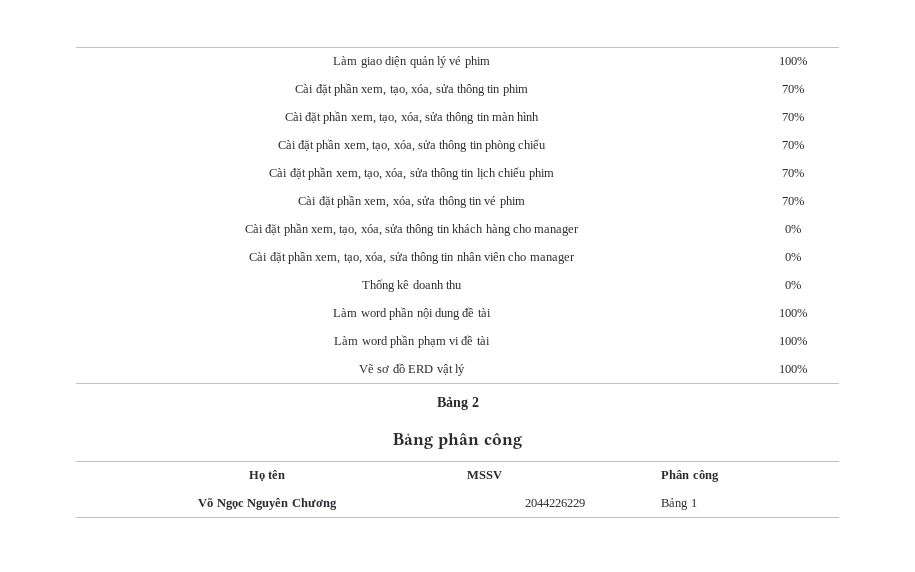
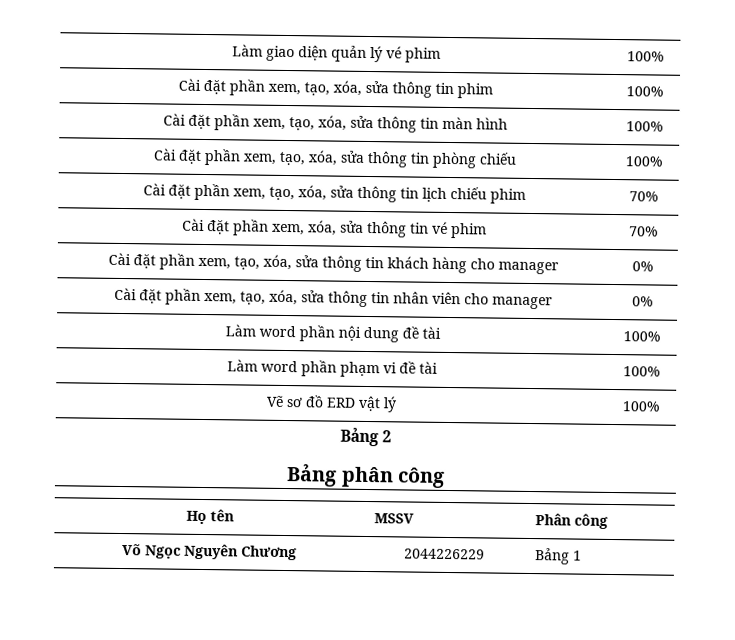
[781,85,804,93] 70% -> [625,86,664,97] 100%
[781,113,804,121] 70% -> [625,121,664,132] 100%
[781,141,804,149] 70% -> [624,156,664,167] 100%
[361,279,463,292] [784,281,801,289] // Thống kê doanh thu | 0% -> (654, 301) none

